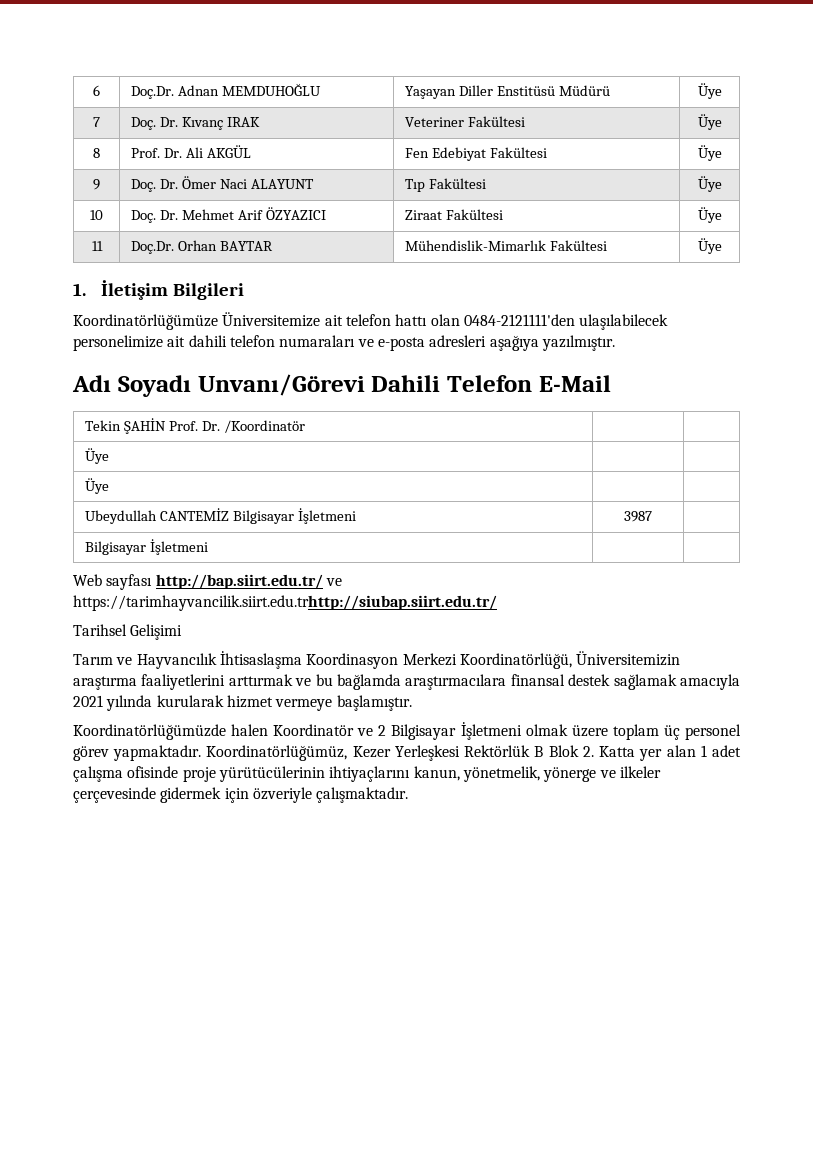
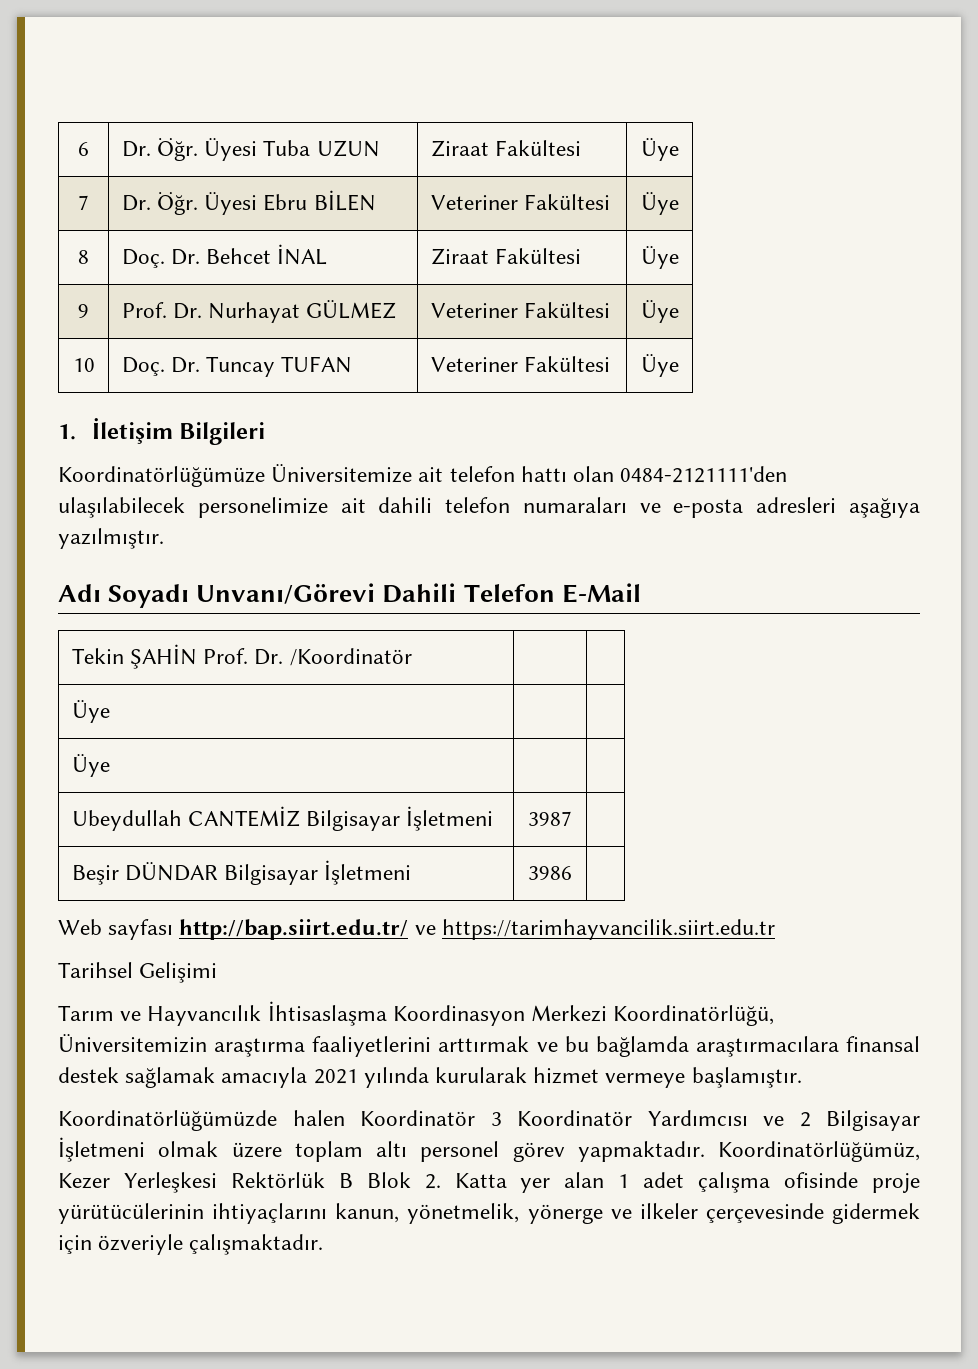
[130,83,321,99] [404,85,610,99] [697,83,722,99] [93,117,100,127] [130,117,260,130] [404,116,525,127] [697,114,722,130] [93,148,100,158] [130,145,251,158] [404,147,547,161] [697,145,722,161] [93,179,100,190] [130,176,314,192] [404,179,425,192] Doç.Dr. Adnan MEMDUHOĞLU | Yaşayan Diller Enstitüsü Müdürü | Üye // 7 | Doç. Dr. Kıvanç IRAK | Veteriner Fakültesi | Üye // 8 | Prof. Dr. Ali AKGÜL | Fen Edebiyat Fakültesi | Üye // 9 | Doç. Dr. Ömer Naci ALAYUNT | Tıp -> [121,138,380,161] [430,140,581,157] [640,138,679,161] [78,195,89,210] [121,190,376,215] [430,194,610,210] [640,192,679,215] [78,250,89,264] [121,244,328,268] [430,248,581,265] [640,246,679,269] [78,304,89,318] [121,300,397,323] [430,303,518,318] Dr. Öğr. Üyesi Tuba UZUN | Ziraat Fakültesi | Üye // 7 | Dr. Öğr. Üyesi Ebru BİLEN | Veteriner Fakültesi | Üye // 8 | Doç. Dr. Behcet İNAL | Ziraat Fakültesi | Üye // 9 | Prof. Dr. Nurhayat GÜLMEZ | Veteriner
[181,207,326,220] [404,209,503,220] [697,207,722,223] [91,241,103,251] [130,240,273,254] [404,240,546,251] Mehmet Arif ÖZYAZICI | Ziraat Fakültesi | Üye // 11 | Doç.Dr. Orhan BAYTAR | Mühendislik-Mimarlık -> [206,356,353,377] [430,357,518,372] Tuncay TUFAN | Veteriner
[84,539,208,555] Bilgisayar İşletmeni | -> [71,860,412,885] [528,866,572,880] Beşir DÜNDAR Bilgisayar İşletmeni | 3986
[73,595,497,611] https://tarimhayvancilik.siirt.edu.trhttp://siubap.siirt.edu.tr/ -> [441,919,775,940] https://tarimhayvancilik.siirt.edu.tr
(355, 730) none -> [490,1110,748,1126] 3 Koordinatör Yardımcısı
[663,725,680,740] üç -> [376,1141,407,1157] altı

